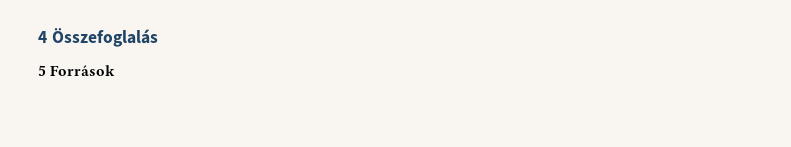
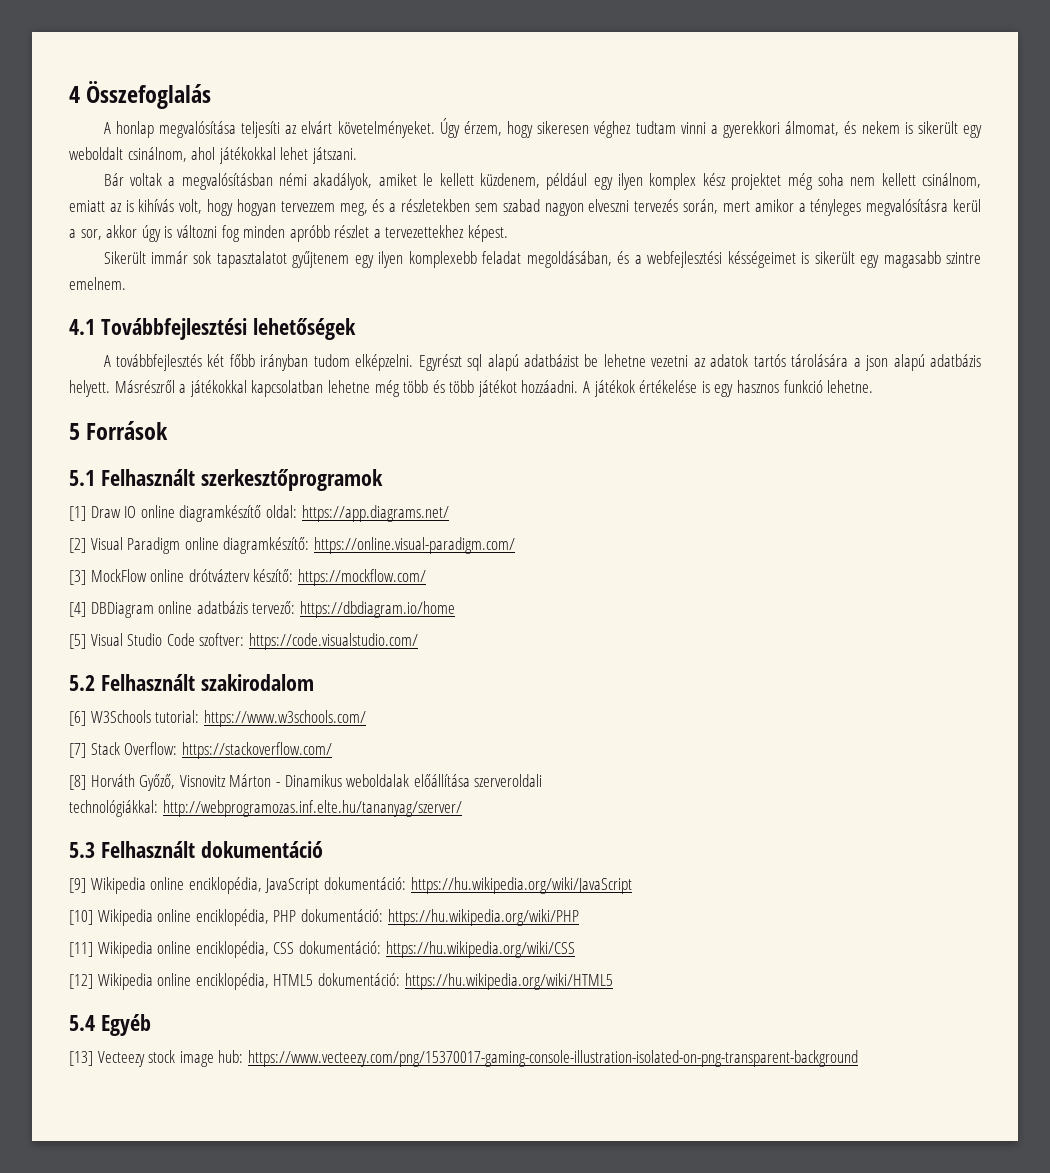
[38,65,116,76] 5 Források -> [103,118,982,138] [69,147,357,164] [103,173,981,190] [69,199,982,216] [69,225,509,242] [103,251,981,268] [69,277,126,290] [69,318,356,340] [103,354,981,371] [69,380,874,397] [69,421,169,440] [69,469,383,491] [69,505,449,522] [69,537,515,554] [69,569,426,586] [69,601,455,618] [69,633,418,650] [69,674,314,691] [69,710,366,727] [69,742,332,759] [69,774,543,791] [69,800,462,817] [69,841,323,858] [69,877,632,894] [69,909,579,926] [69,941,575,958] [69,973,613,990] [69,1014,151,1036] [69,1050,858,1067] A honlap megvalósítása teljesíti az elvárt követelményeket. Úgy érzem, hogy sikeresen véghez tudtam vinni a gyerekkori álmomat, és nekem is sikerült egy weboldalt csinálnom, ahol játékokkal lehet játszani. // Bár voltak a megvalósításban némi akadályok, amiket le kellett küzdenem, például egy ilyen komplex kész projektet még soha nem kellett csinálnom, emiatt az is kihívás volt, hogy hogyan tervezzem meg, és a részletekben sem szabad nagyon elveszni tervezés során, mert amikor a tényleges megvalósításra kerül a sor, akkor úgy is változni fog minden apróbb részlet a tervezettekhez képest. // Sikerült immár sok tapasztalatot gyűjtenem egy ilyen komplexebb feladat megoldásában, és a webfejlesztési késségeimet is sikerült egy magasabb szintre emelnem. // 4.1 Továbbfejlesztési lehetőségek // A továbbfejlesztés két főbb irányban tudom elképzelni. Egyrészt sql alapú adatbázist be lehetne vezetni az adatok tartós tárolására a json alapú adatbázis helyett. Másrészről a játékokkal kapcsolatban lehetne még több és több játékot hozzáadni. A játékok értékelése is egy hasznos funkció lehetne. // 5 Források // 5.1 Felhasznált szerkesztőprogramok // [1] Draw IO online diagramkészítő oldal: https://app.diagrams.net/ // [2] Visual Paradigm online diagramkészítő: https://online.visual-paradigm.com/ // [3] MockFlow online drótvázterv készítő: https://mockflow.com/ // [4] DBDiagram online adatbázis tervező: https://dbdiagram.io/home // [5] Visual Studio Code szoftver: https://code.visualstudio.com/ // 5.2 Felhasznált szakirodalom // [6] W3Schools tutorial: https://www.w3schools.com/ // [7] Stack Overflow: https://stackoverflow.com/ // [8] Horváth Győző, Visnovitz Márton - Dinamikus weboldalak előállítása szerveroldali // technológiákkal: http://webprogramozas.inf.elte.hu/tananyag/szerver/ // 5.3 Felhasznált dokumentáció // [9] Wikipedia online enciklopédia, JavaScript dokumentáció: https://hu.wikipedia.org/wiki/JavaScript // [10] Wikipedia online enciklopédia, PHP dokumentáció: https://hu.wikipedia.org/wiki/PHP // [11] Wikipedia online enciklopédia, CSS dokumentáció: https://hu.wikipedia.org/wiki/CSS // [12] Wikipedia online enciklopédia, HTML5 dokumentáció: https://hu.wikipedia.org/wiki/HTML5 // 5.4 Egyéb // [13] Vecteezy stock image hub: https://www.vecteezy.com/png/15370017-gaming-console-illustration-isolated-on-png-transparent-background

